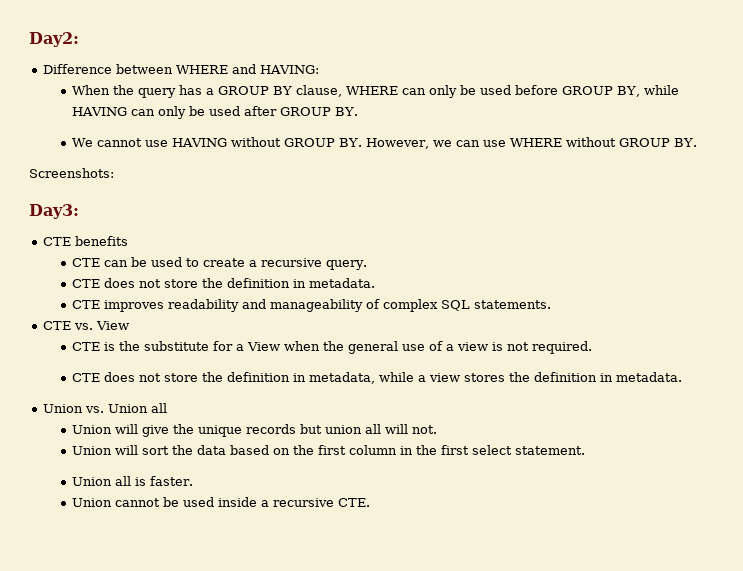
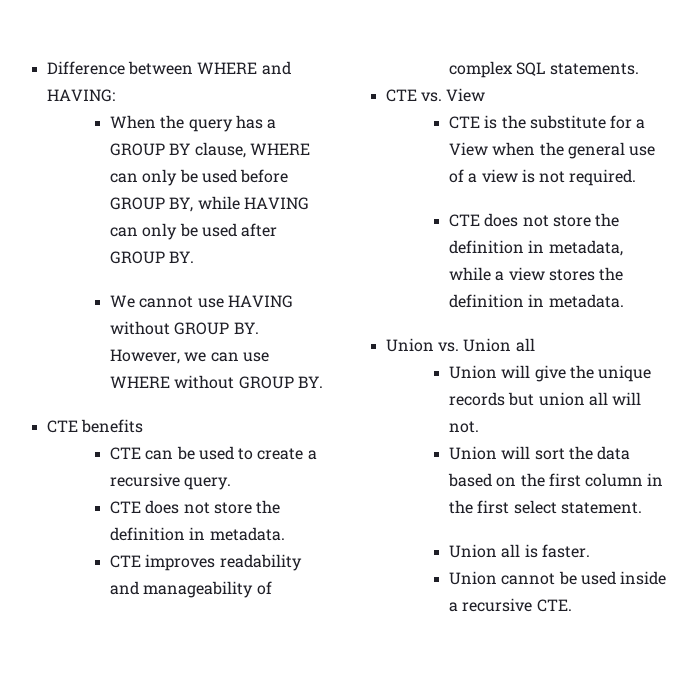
[29,32,79,47] Day2: // -> (46, 68) none
[29,168,114,178] [29,204,79,219] // Screenshots: // Day3: -> (323, 382) none

